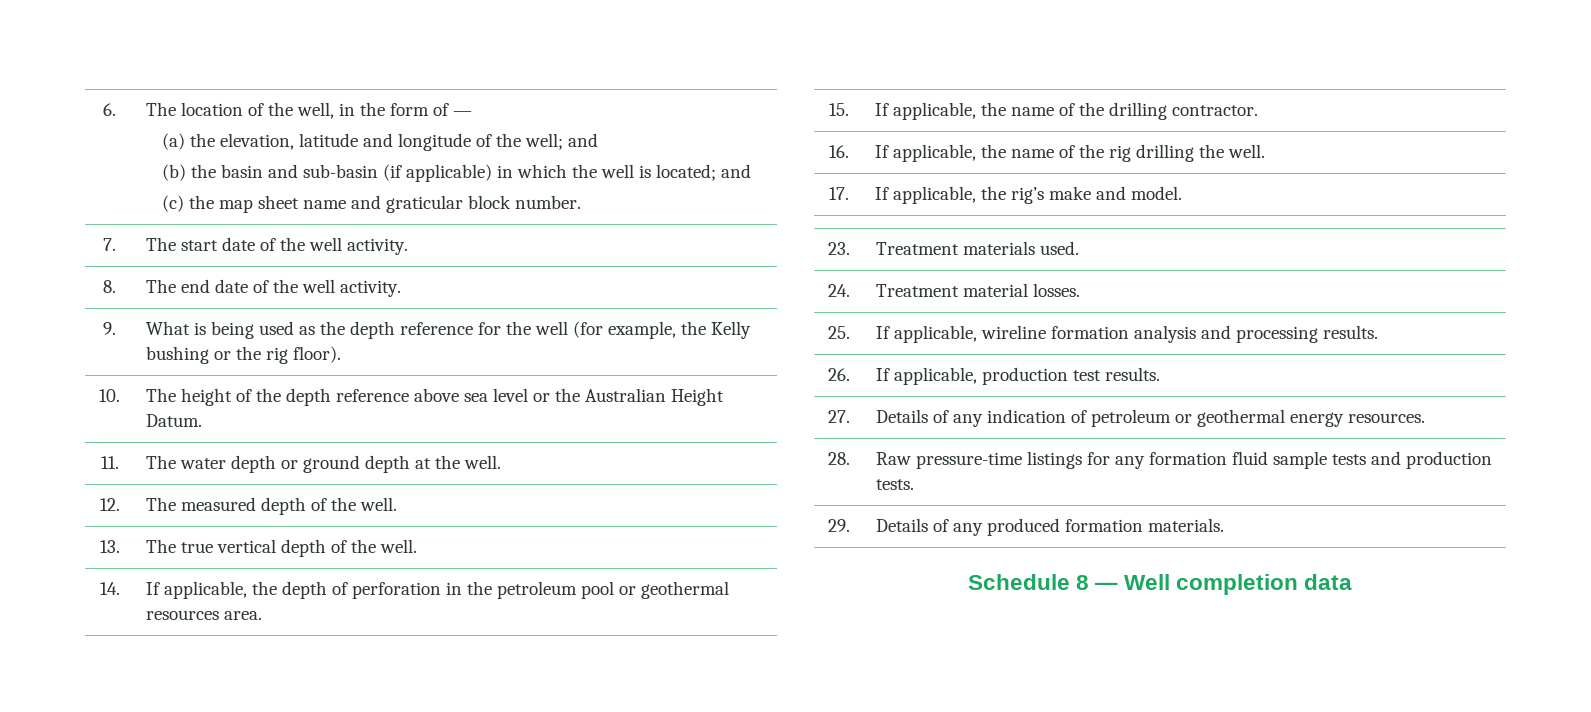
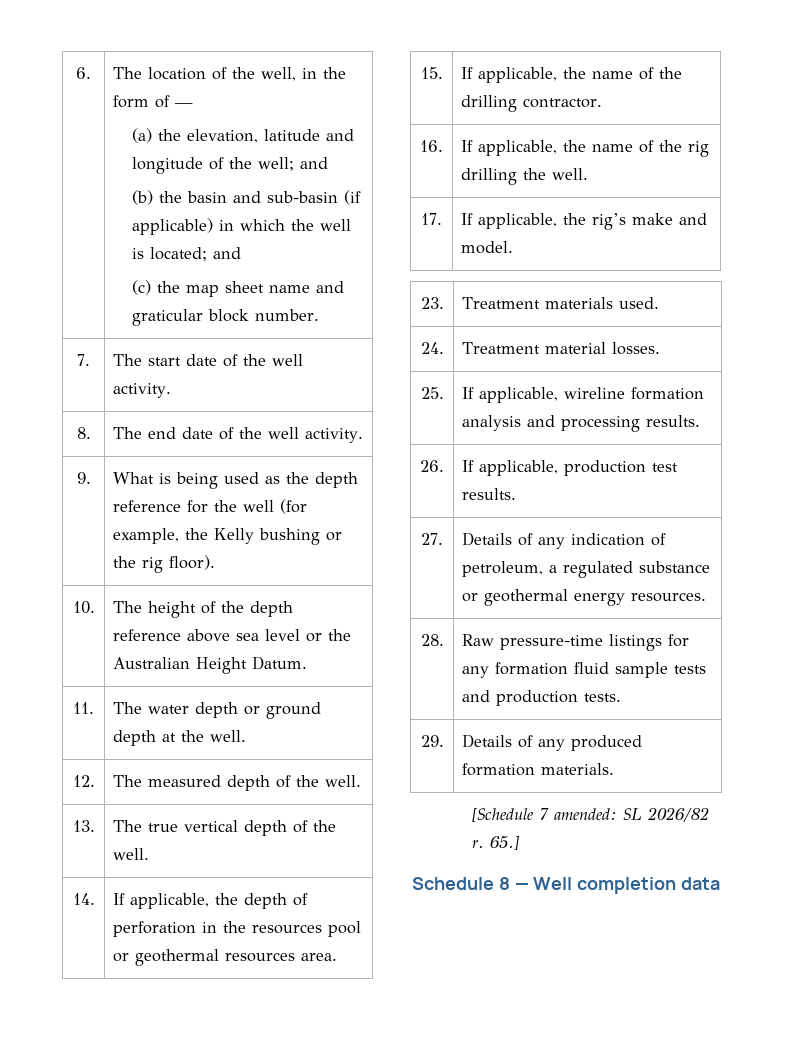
[497,581,578,599] petroleum -> [252,924,323,934] resources
[1091,409,1172,427] petroleum -> [462,561,711,578] petroleum, a regulated substance
(1225, 525) none -> [471,807,709,822] [471,835,520,850] // [Schedule 7 amended: SL 2026/82 r. 65.]

